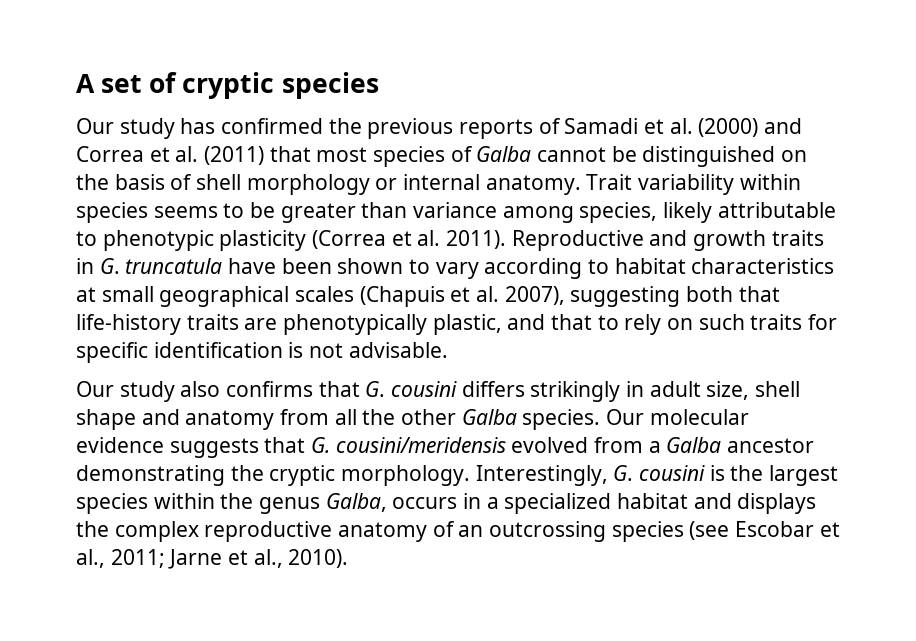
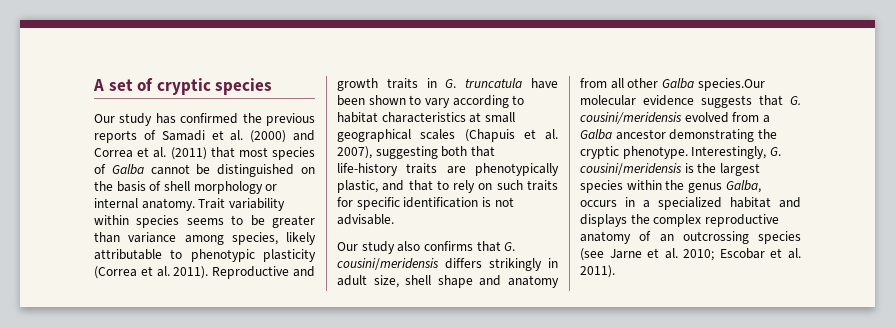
[391,381,458,397] cousini -> [337,258,439,270] cousini/meridensis
[362,409,396,425] the -> (624, 83) none
[522,409,645,430] species. Our -> [697,78,765,91] species.Our
[341,465,471,486] morphology. -> [622,146,688,159] phenotype.
[639,465,706,481] cousini -> [580,163,682,175] cousini/meridensis
[735,521,840,537] [76,549,349,569] Escobar et al., 2011; Jarne et al., 2010). -> [609,248,801,261] [580,265,615,278] Jarne et al. 2010; Escobar et al. 2011).

